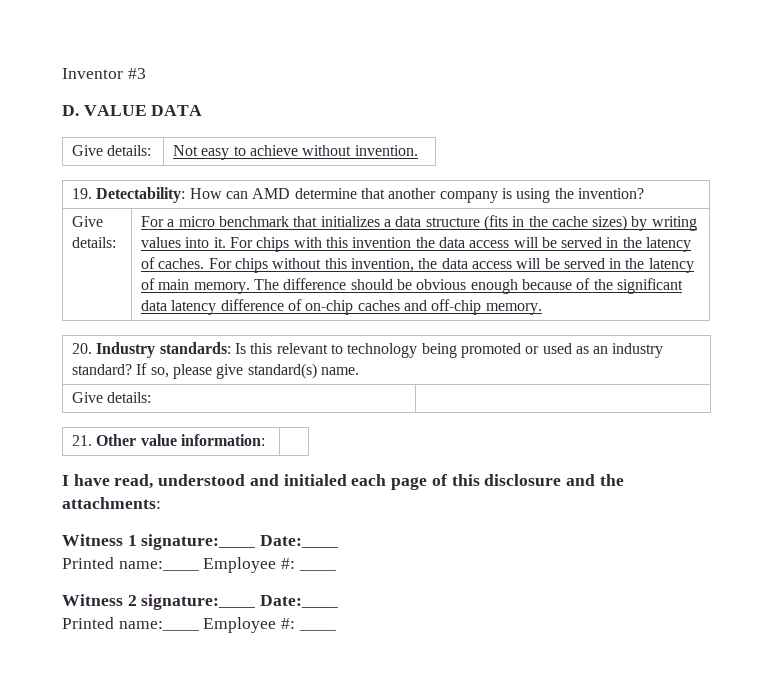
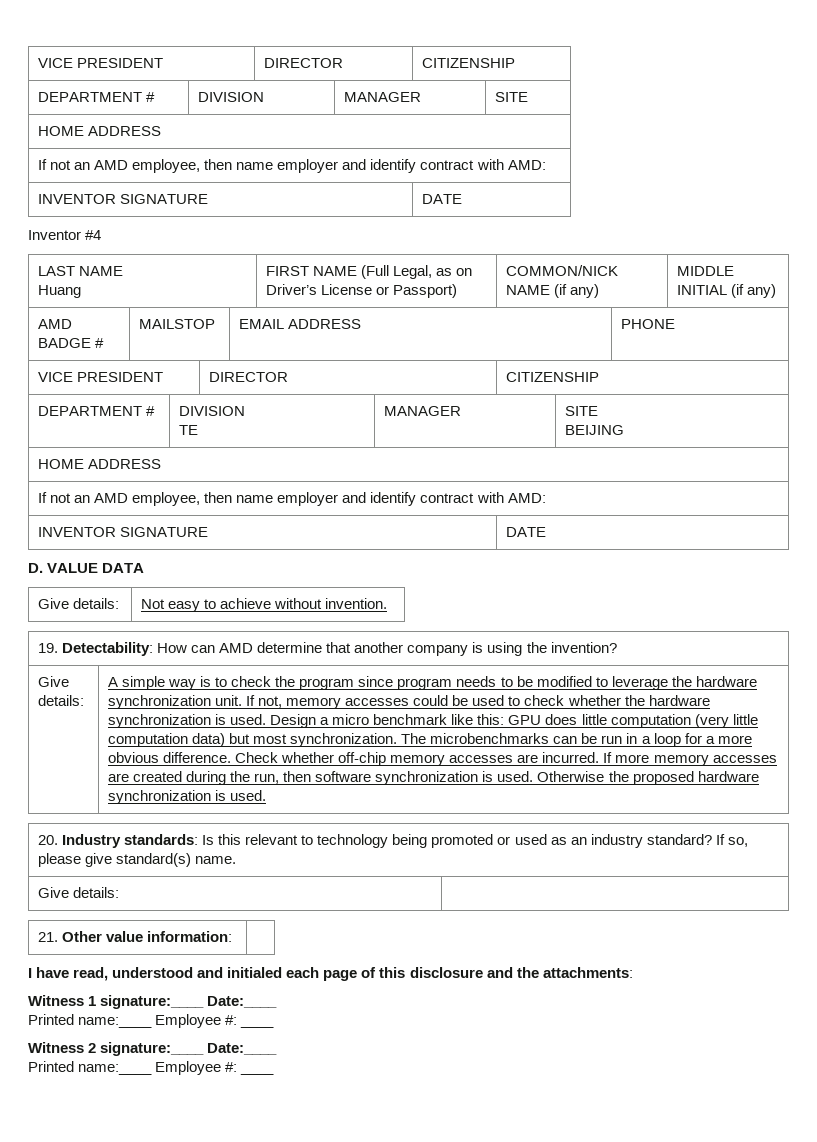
[62,68,146,79] Inventor #3 -> [37,58,164,68] [263,58,343,68] [421,58,515,68] [37,92,156,102] [197,92,264,102] [343,92,421,102] [494,92,528,102] [37,126,162,136] [37,159,546,173] [37,194,209,204] [421,194,462,204] [28,230,102,240] [37,266,124,276] [37,285,81,298] [265,265,473,279] [265,284,458,298] [505,265,618,276] [505,284,600,298] [676,266,734,276] [676,284,777,298] [37,319,72,329] [37,338,105,348] [138,319,215,329] [238,319,362,329] [620,319,675,329] [37,372,164,382] [208,372,288,382] [505,372,599,382] [37,406,156,416] [178,406,245,416] [178,425,198,435] [383,406,461,416] [564,406,598,416] [564,425,624,435] [37,459,162,469] [37,492,546,506] [37,527,209,537] [505,527,546,537] VICE PRESIDENT | DIRECTOR | CITIZENSHIP // DEPARTMENT # | DIVISION | MANAGER | SITE // HOME ADDRESS // If not an AMD employee, then name employer and identify contract with AMD: // INVENTOR SIGNATURE | DATE // Inventor #4 // LAST NAME // Huang | FIRST NAME (Full Legal, as on Driver’s License or Passport) | COMMON/NICK NAME (if any) | MIDDLE INITIAL (if any) // AMD BADGE # | MAILSTOP | EMAIL ADDRESS | PHONE // VICE PRESIDENT | DIRECTOR | CITIZENSHIP // DEPARTMENT # | DIVISION // TE | MANAGER | SITE // BEIJING // HOME ADDRESS // If not an AMD employee, then name employer and identify contract with AMD: // INVENTOR SIGNATURE | DATE
[140,215,697,231] [140,237,692,252] [140,257,694,273] [140,278,683,294] [140,299,542,315] For a micro benchmark that initializes a data structure (fits in the cache sizes) by writing values into it. For chips with this invention the data access will be served in the latency of caches. For chips without this invention, the data access will be served in the latency of main memory. The difference should be obvious enough because of the significant data latency difference of on-chip caches and off-chip memory. -> [107,676,757,690] [107,695,710,709] [107,714,758,728] [107,733,752,747] [107,752,777,766] [107,771,759,785] [107,790,267,804] A simple way is to check the program since program needs to be modified to leverage the hardware synchronization unit. If not, memory accesses could be used to check whether the hardware synchronization is used. Design a micro benchmark like this: GPU does little computation (very little computation data) but most synchronization. The microbenchmarks can be run in a loop for a more obvious difference. Check whether off-chip memory accesses are incurred. If more memory accesses are created during the run, then software synchronization is used. Otherwise the proposed hardware synchronization is used.

